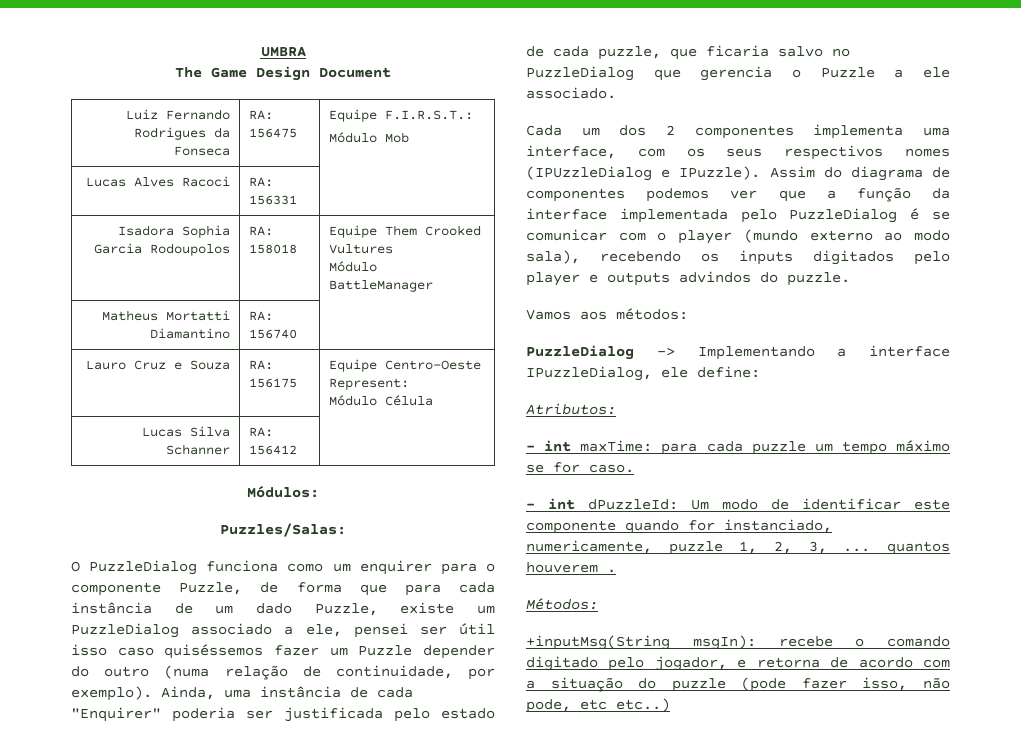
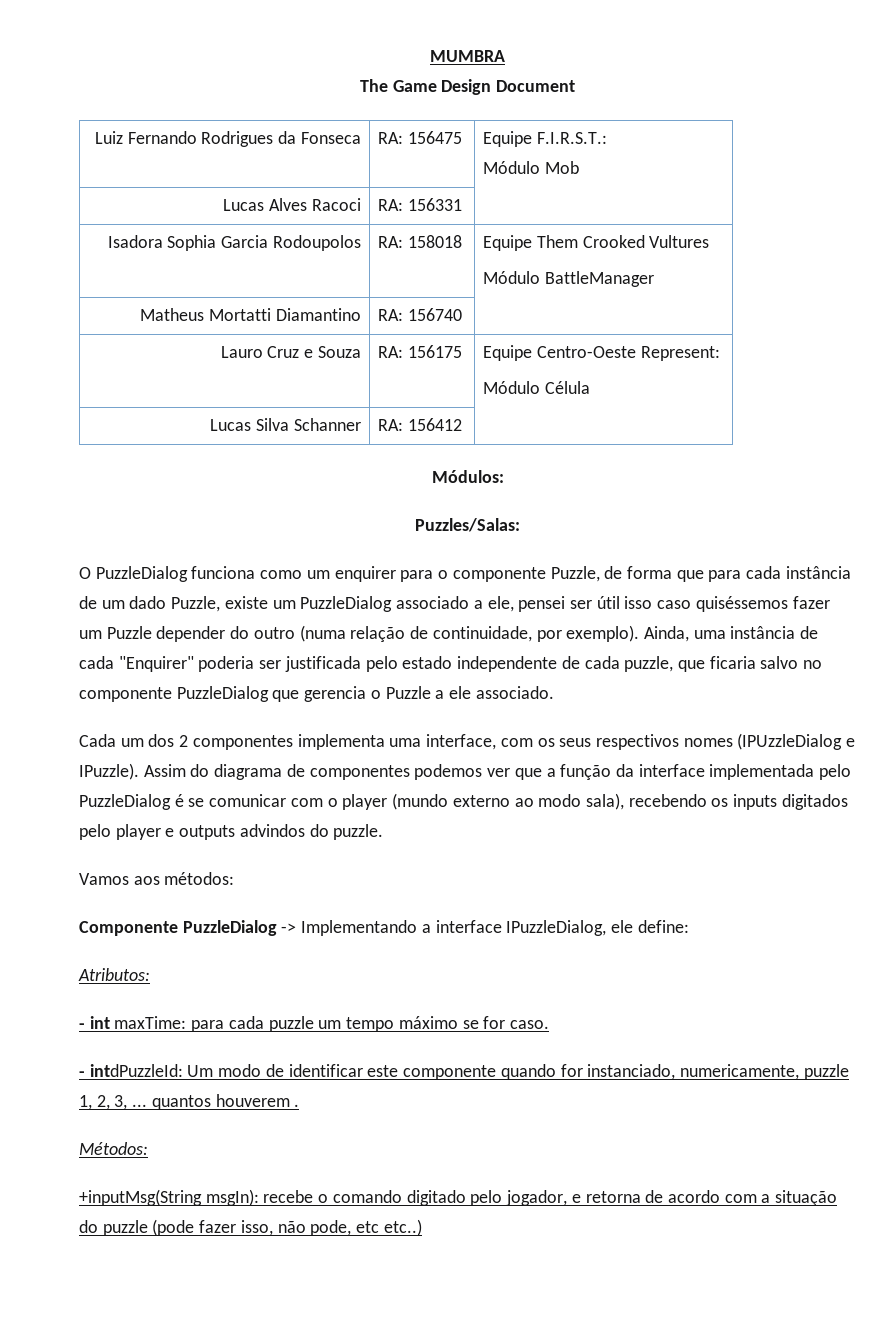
[260,46,306,57] UMBRA -> [430,50,505,62] MUMBRA
(495, 713) none -> [457,656,558,672] independente
(850, 52) none -> [79,687,172,702] componente
(688, 314) none -> [79,921,178,936] Componente
[548,498,678,510] int dPuzzleId: -> [89,1064,183,1077] intdPuzzleId:

